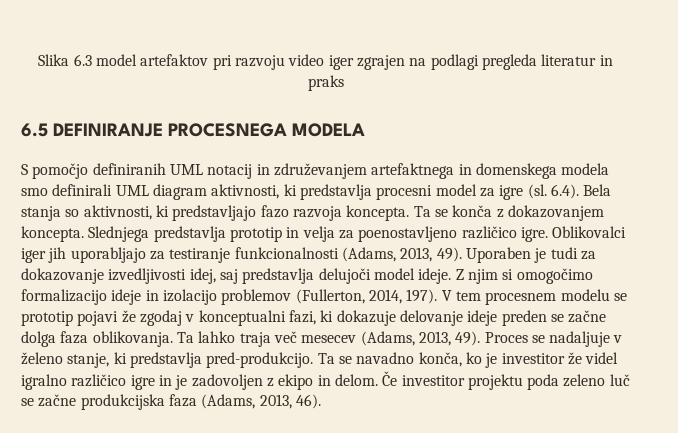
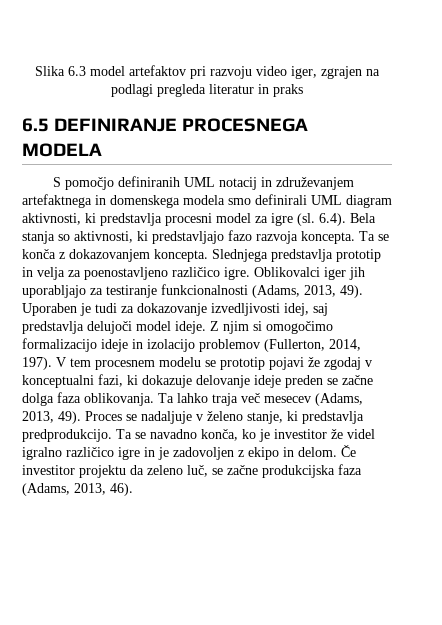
[328,55,354,70] iger -> [291,66,317,79] iger,
[206,352,314,368] pred-produkcijo. -> [22,429,112,442] predprodukcijo.
[527,374,630,390] poda zeleno luč -> [130,465,208,477] da zeleno luč,

